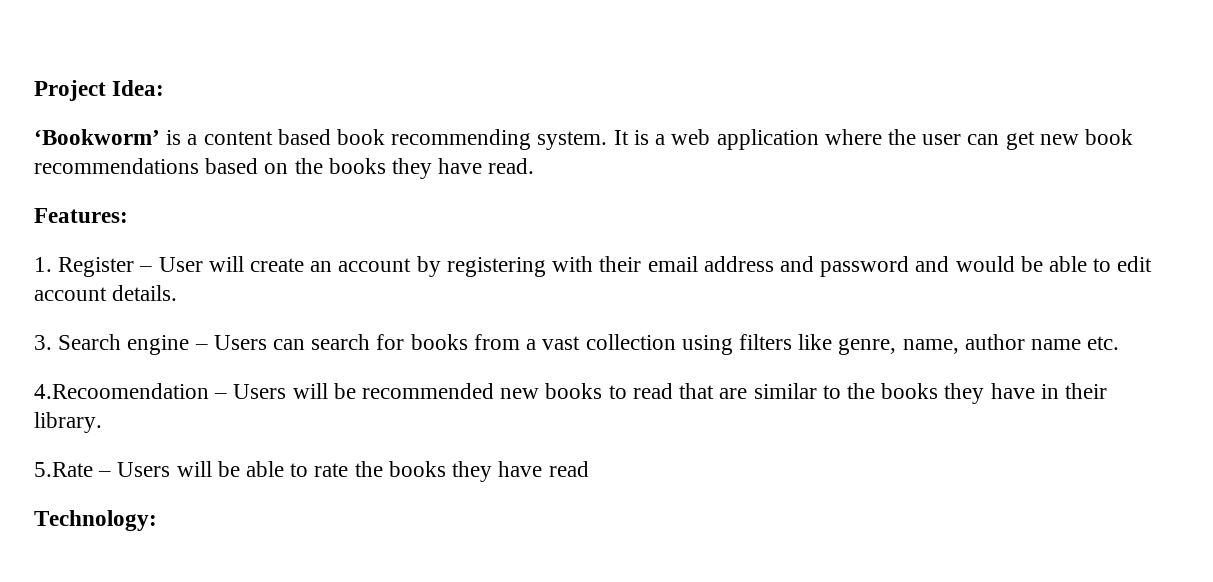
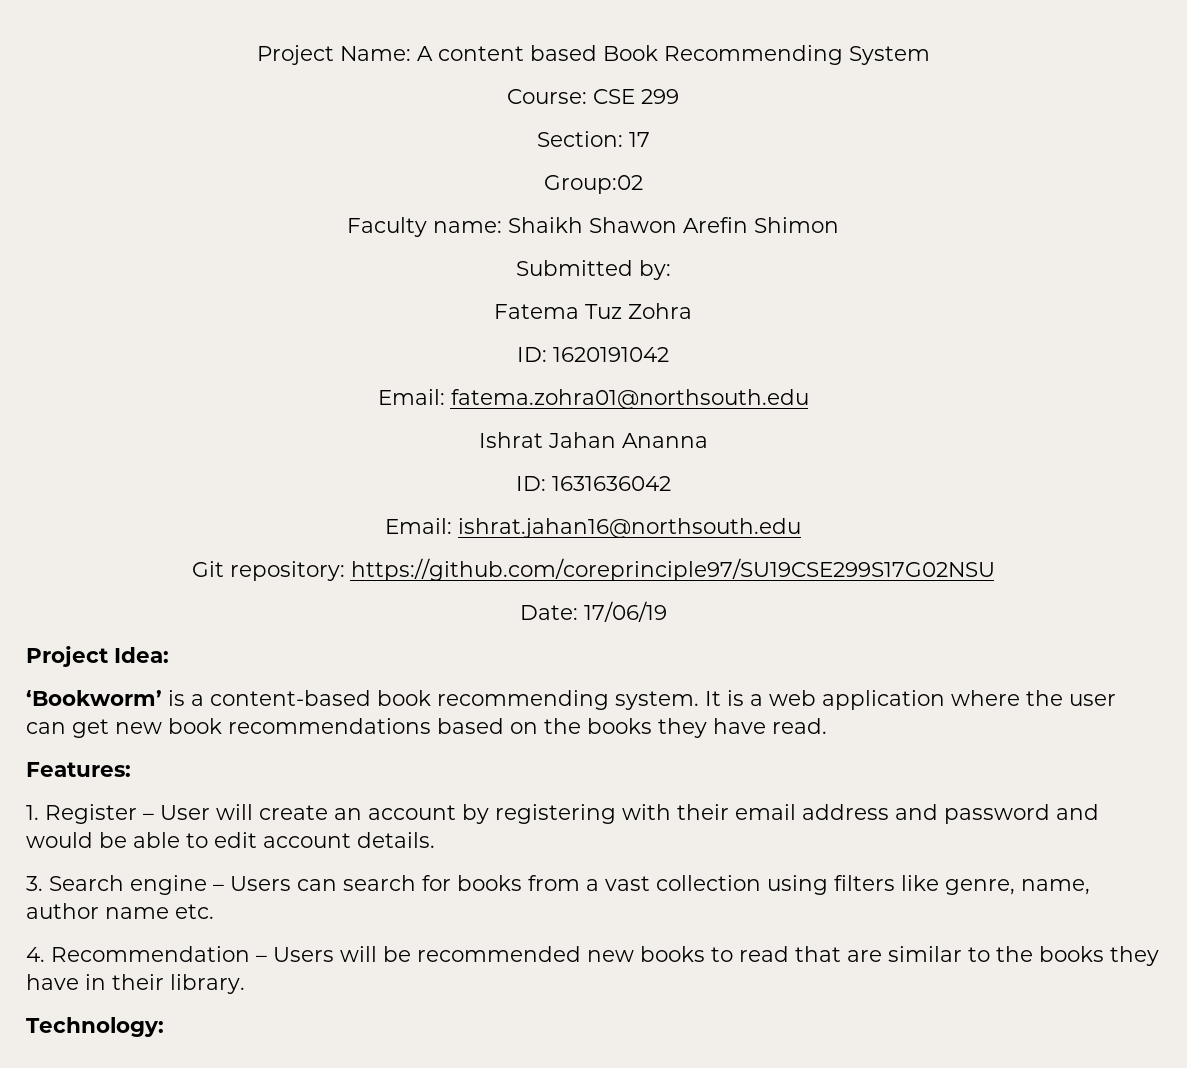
[34,80,106,101] Project -> [256,45,930,65] [507,89,679,104] [536,131,650,147] [543,175,643,194] [347,217,839,237] [515,260,671,280] [494,303,692,319] [517,347,669,362] [377,389,809,409] [478,432,708,448] [515,476,671,491] [385,518,801,538] [191,558,995,581] [519,601,667,622] [26,646,108,667] Project Name: A content based Book Recommending System // Course: CSE 299 // Section: 17 // Group:02 // Faculty name: Shaikh Shawon Arefin Shimon // Submitted by: // Fatema Tuz Zohra // ID: 1620191042 // Email: fatema.zohra01@northsouth.edu // Ishrat Jahan Ananna // ID: 1631636042 // Email: ishrat.jahan16@northsouth.edu // Git repository: https://github.com/coreprinciple97/SU19CSE299S17G02NSU // Date: 17/06/19 // Project
[203,129,331,145] content based -> [210,690,371,706] content-based
[34,383,209,399] 4.Recoomendation -> [26,946,250,962] 4. Recommendation
[34,461,589,482] // 5.Rate – Users will be able to rate the books they have read -> (245, 984) none

